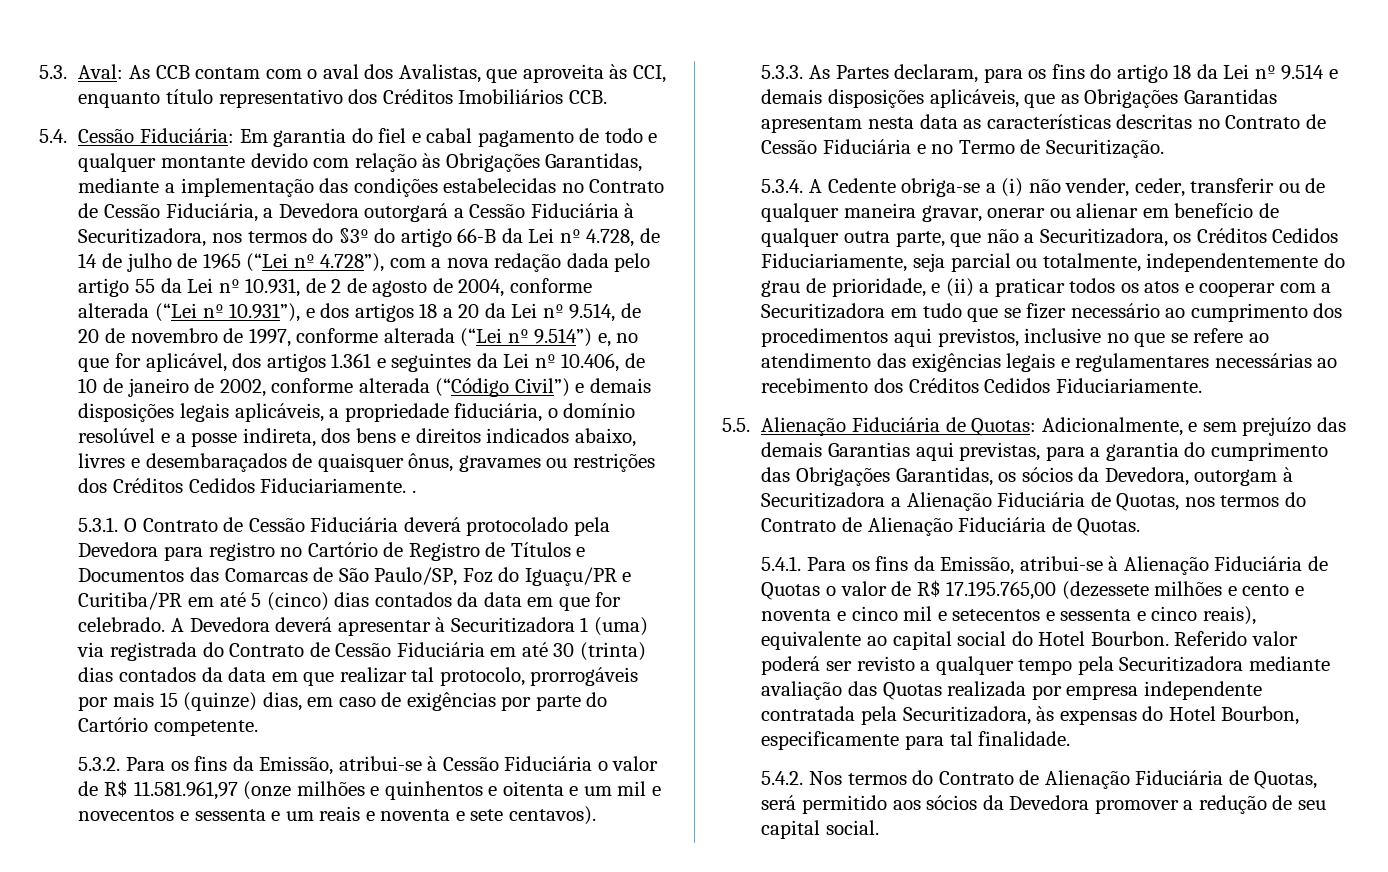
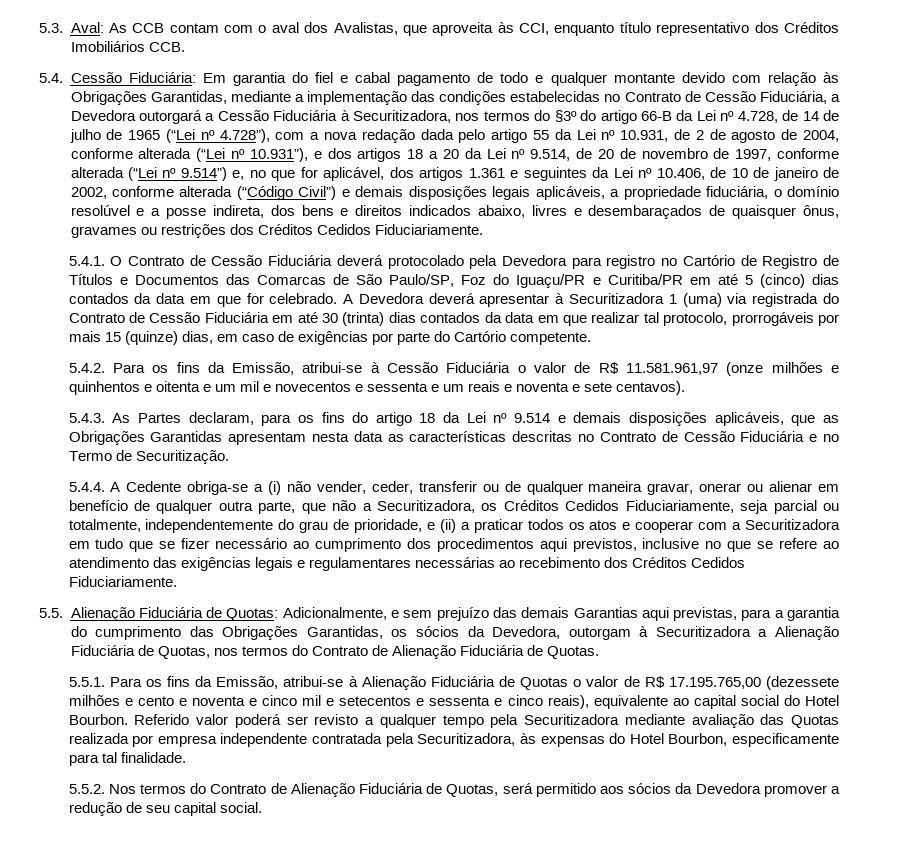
[411,490,416,493] [78,517,119,532] . // 5.3.1. -> [68,256,105,266] // 5.4.1.
[78,757,121,771] 5.3.2. -> [68,363,105,373] 5.4.2.
[761,65,804,79] 5.3.3. -> [68,413,105,423] 5.4.3.
[761,179,804,193] 5.3.4. -> [68,482,105,492] 5.4.4.
[761,556,802,571] 5.4.1. -> [68,677,105,687] 5.5.1.
[761,771,804,785] 5.4.2. -> [68,784,105,794] 5.5.2.

